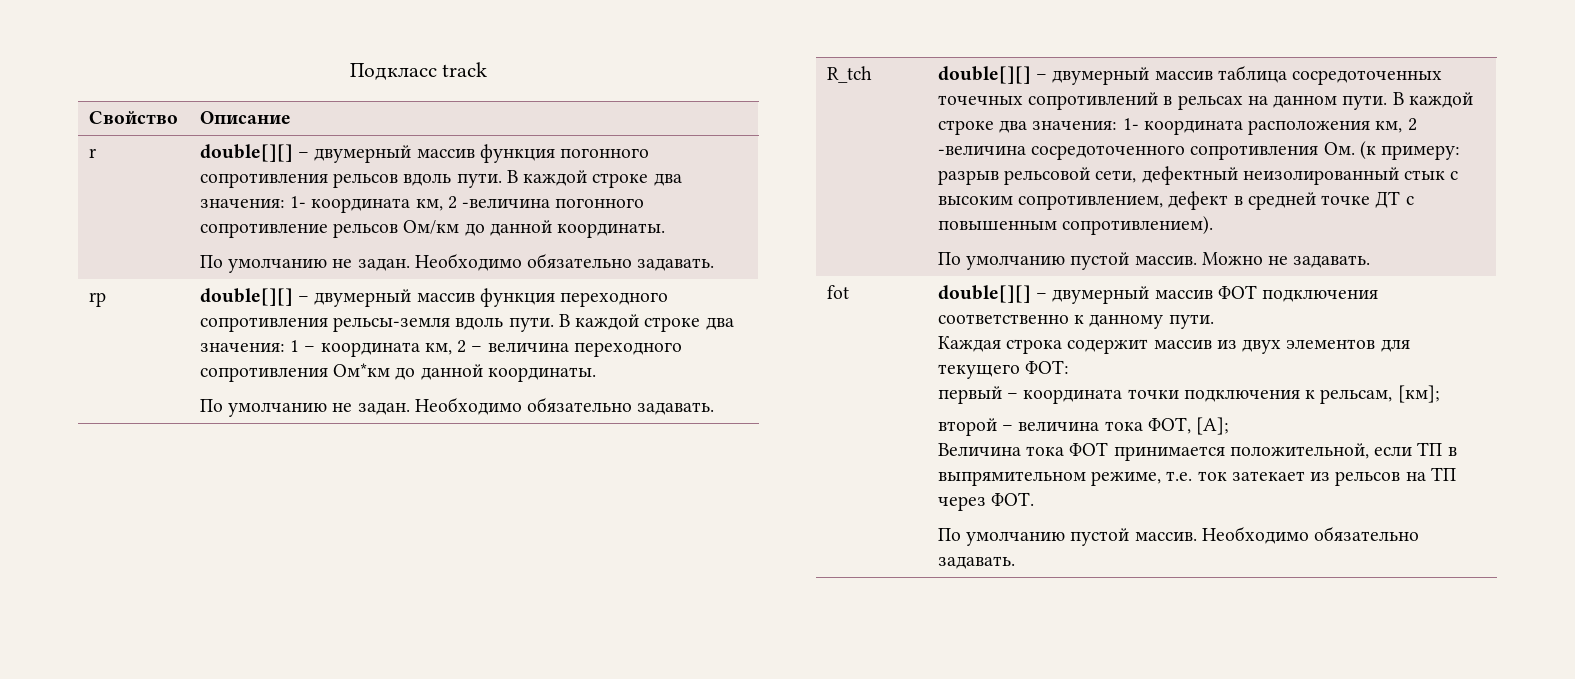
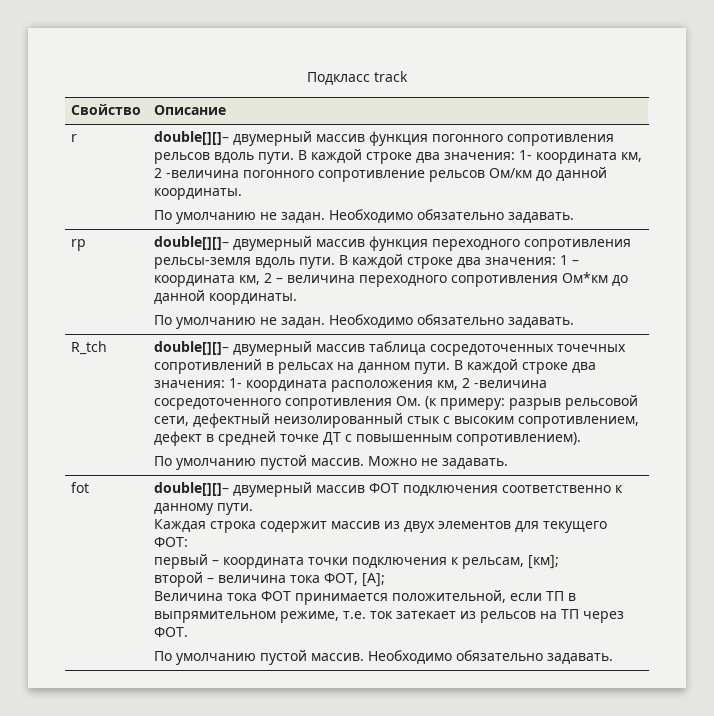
[199,144,309,162] double[][] – -> [154,131,230,145] double[][]–
[199,288,309,306] double[][] – -> [154,236,230,250] double[][]–
[937,66,1047,84] double[][] – -> [154,341,230,355] double[][]–
[937,285,1047,303] double[][] – -> [154,482,230,496] double[][]–

